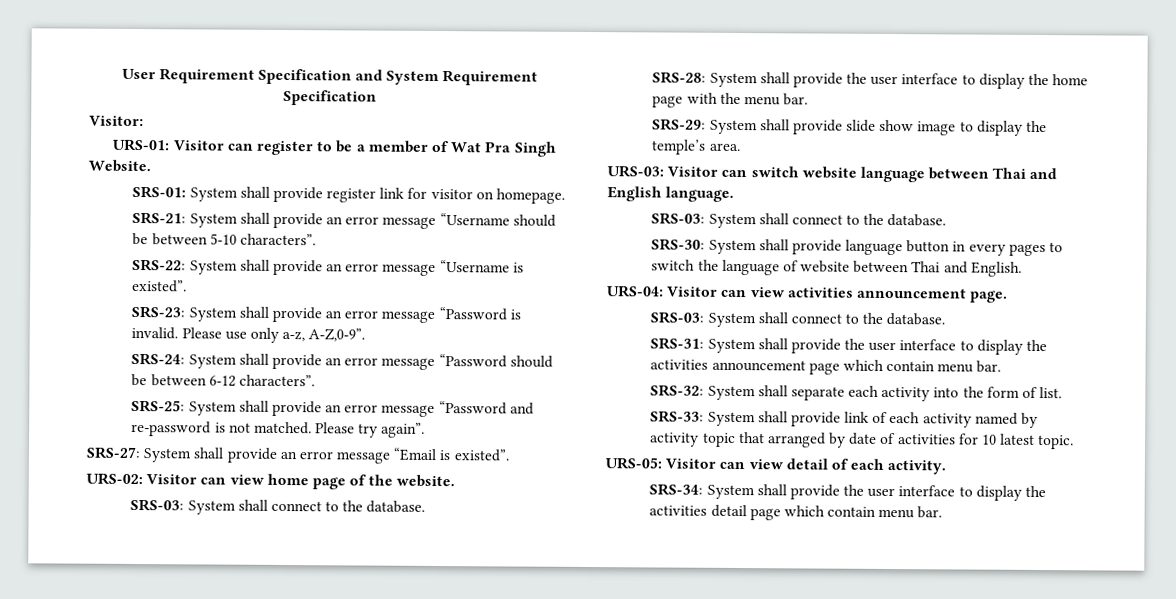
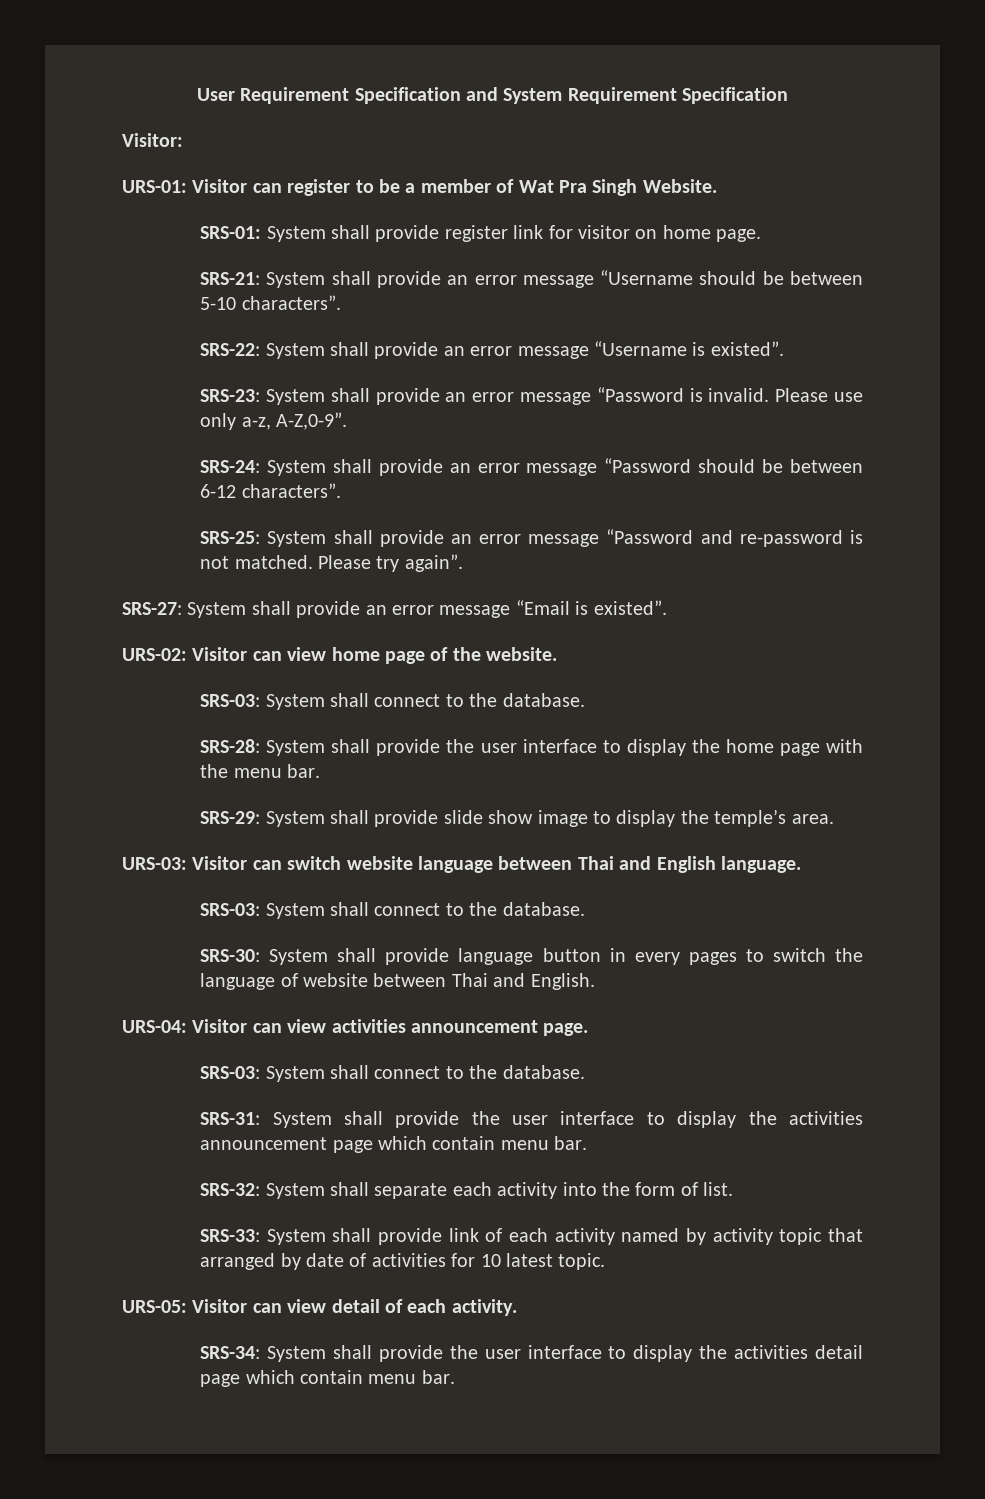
[495,188,565,204] homepage. -> [662,225,762,242] home page.

